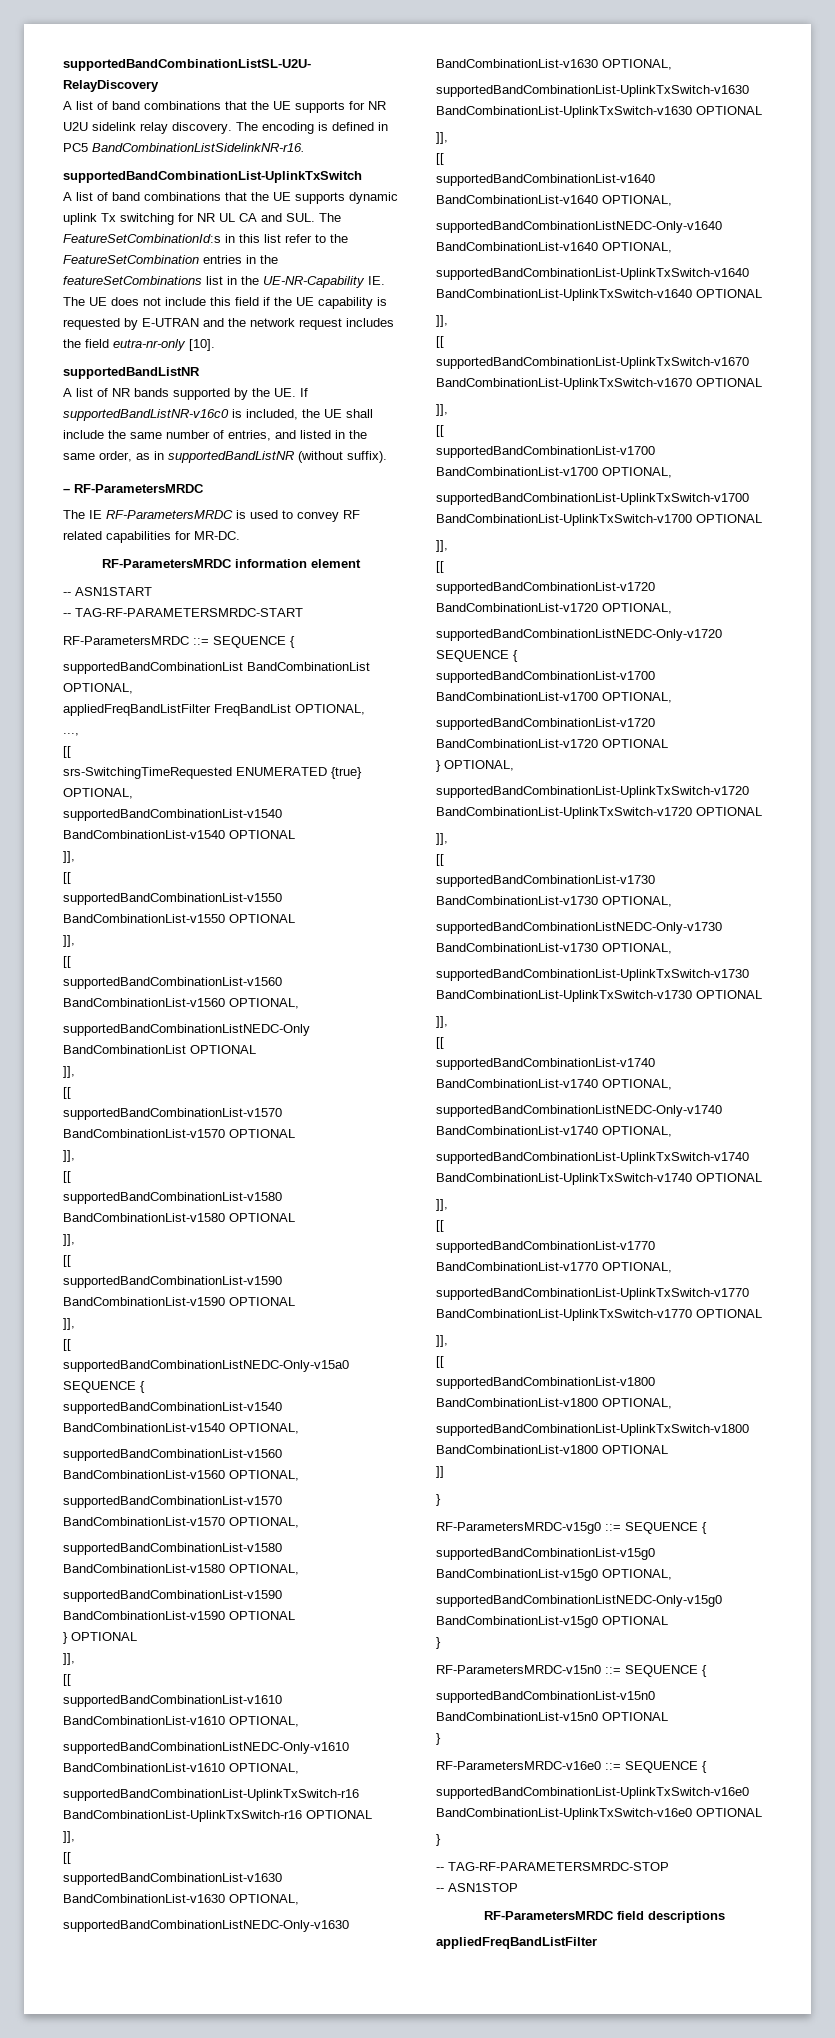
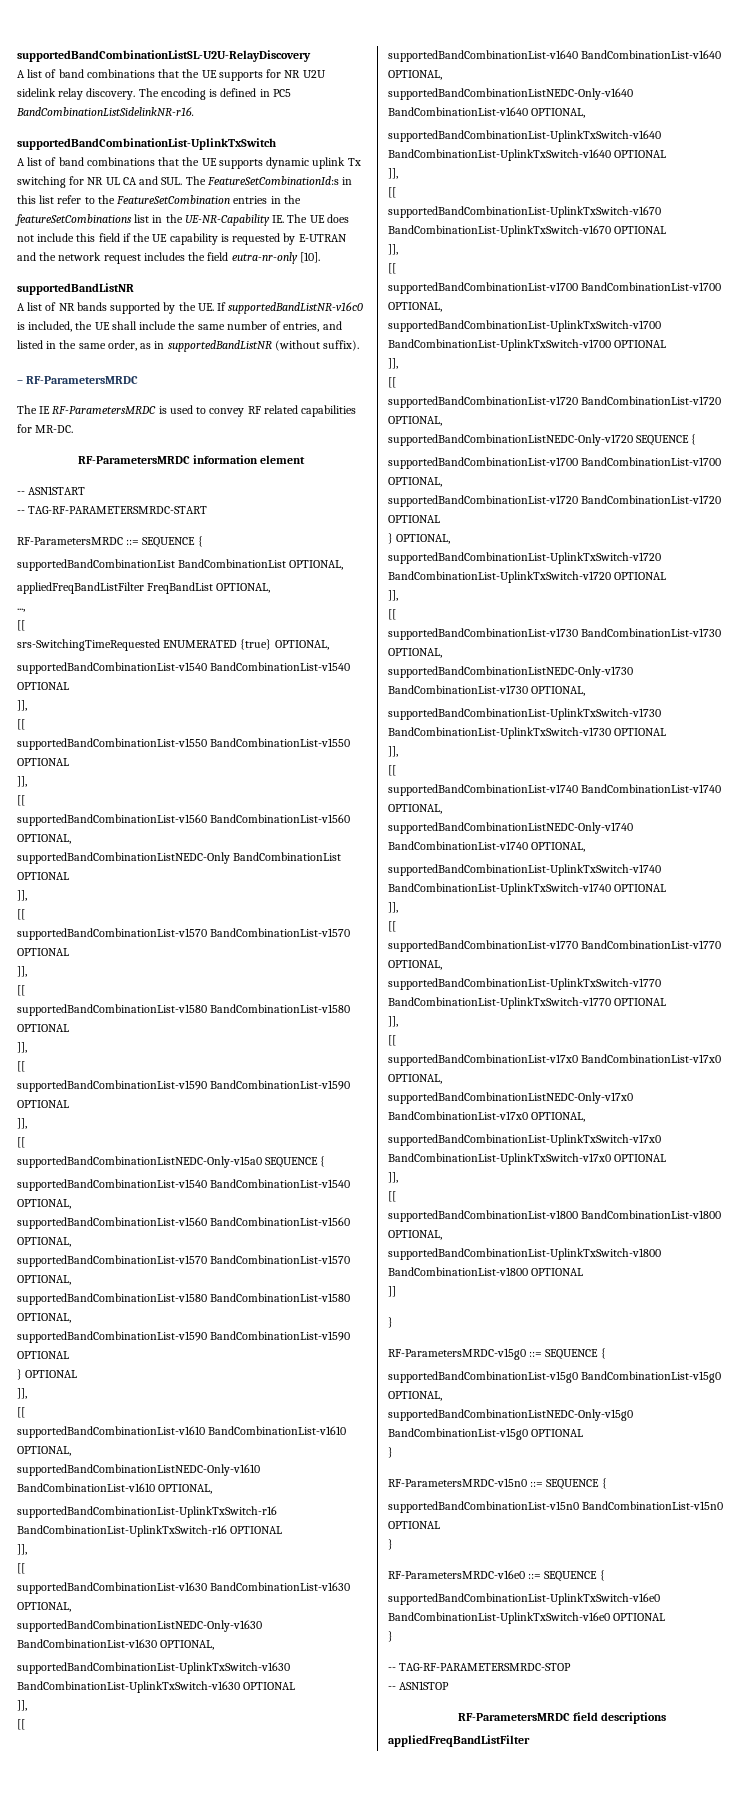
(444, 1362) none -> [388,1054,722,1066] [388,1074,442,1084] [388,1092,633,1104] [388,1111,586,1122] [388,1134,661,1146] [388,1153,667,1165] [388,1172,398,1183] [388,1191,396,1202] // supportedBandCombinationList-v17x0 BandCombinationList-v17x0 OPTIONAL, // supportedBandCombinationListNEDC-Only-v17x0 BandCombinationList-v17x0 OPTIONAL, // supportedBandCombinationList-UplinkTxSwitch-v17x0 BandCombinationList-UplinkTxSwitch-v17x0 OPTIONAL // ]], // [[

